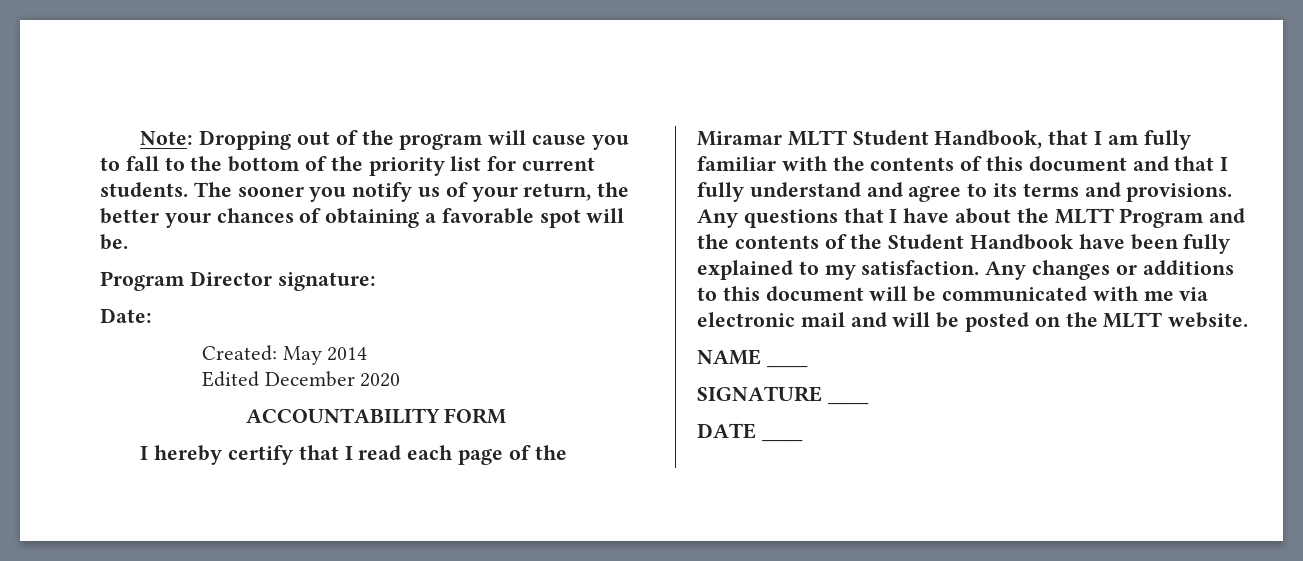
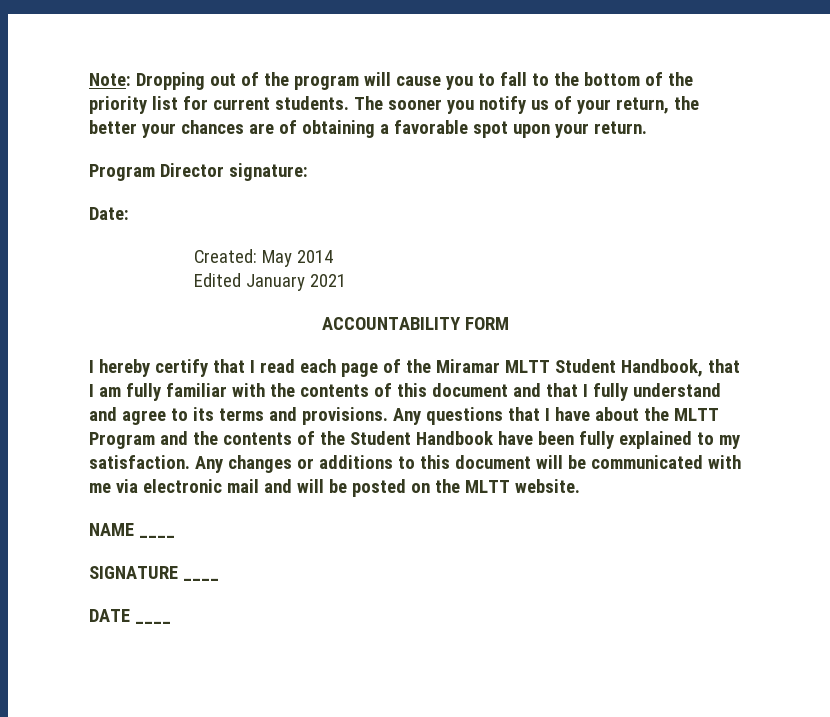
(294, 215) none -> [248,123,274,134] are
[586,208,625,223] [100,234,128,250] will be. -> [512,121,647,138] upon your return.
[264,371,401,387] December 2020 -> [245,274,346,291] January 2021

